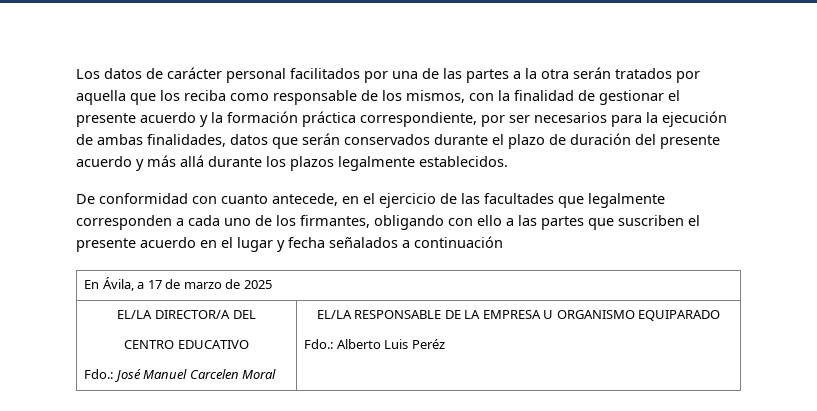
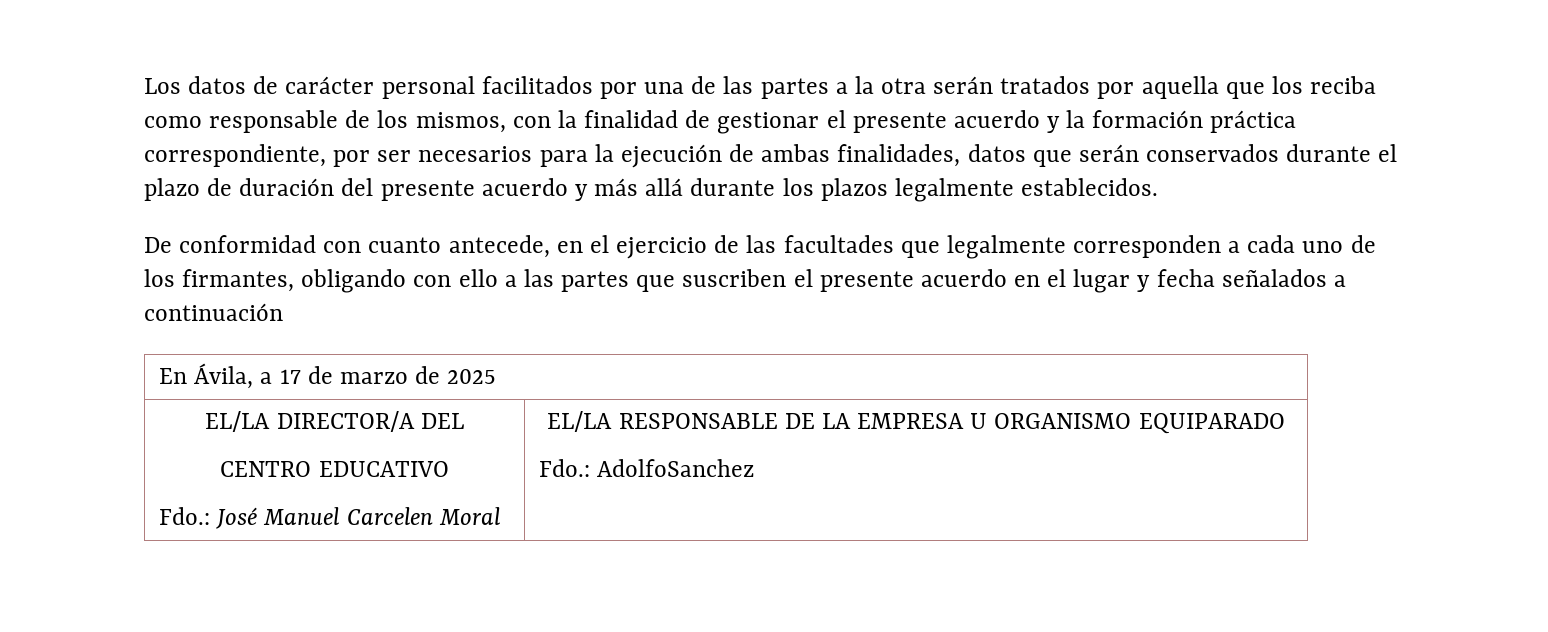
[336,339,445,349] Alberto Luis Peréz -> [597,459,755,477] AdolfoSanchez

